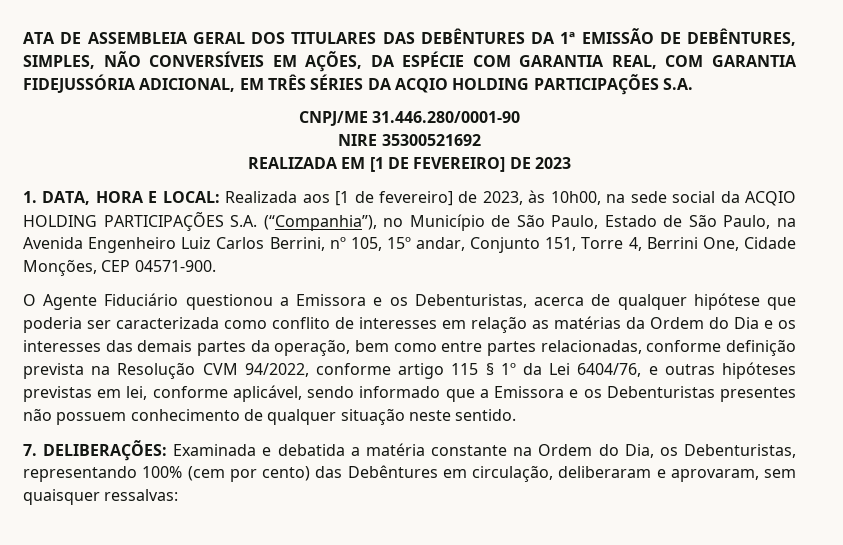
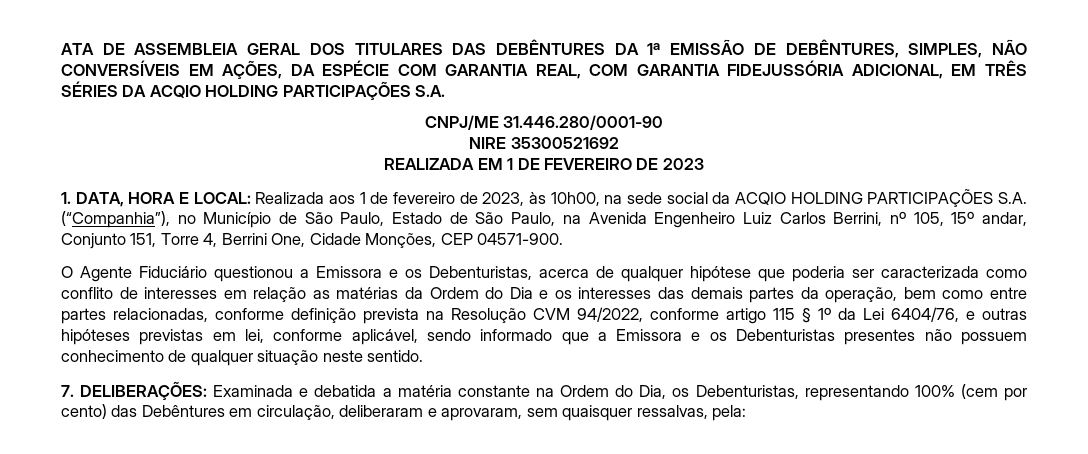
[369,157,506,172] [1 DE FEVEREIRO] -> [507,158,632,170] 1 DE FEVEREIRO
[335,191,454,206] [1 de fevereiro] -> [359,192,456,204] 1 de fevereiro
[104,489,179,501] ressalvas: -> [636,405,747,421] ressalvas, pela:

